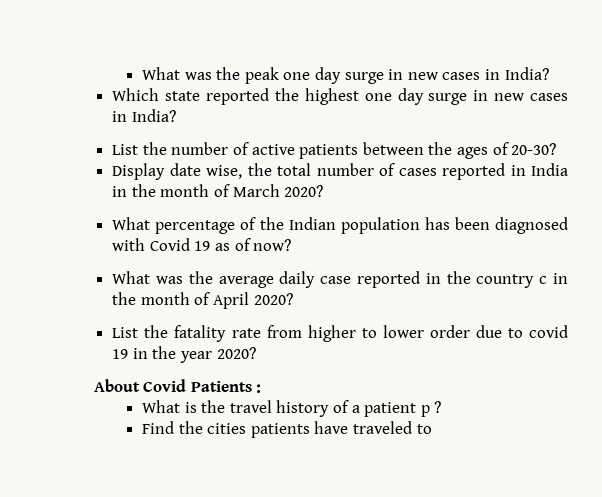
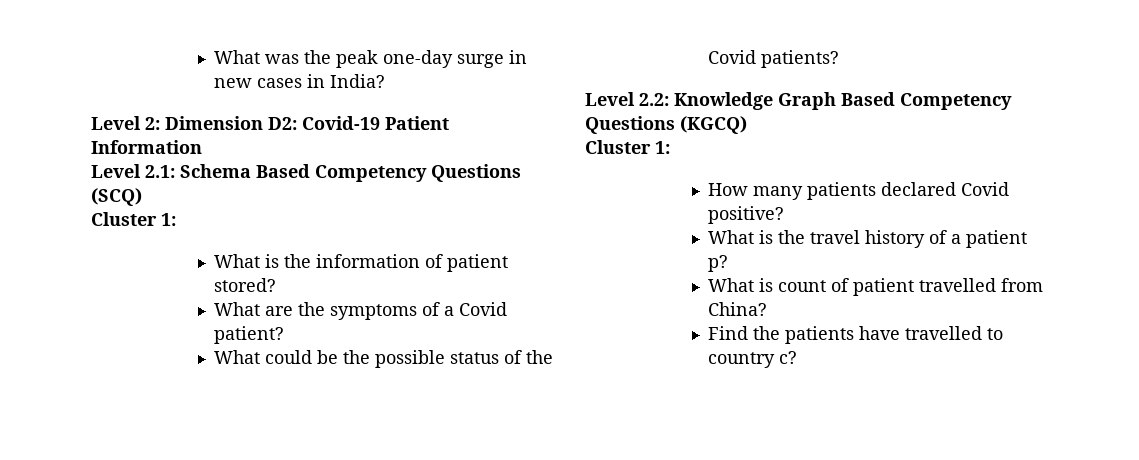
[283,67,549,84] [112,88,569,105] [112,109,176,122] [112,142,557,159] [112,163,568,180] [112,184,324,197] [112,217,568,234] [112,238,292,251] [112,271,568,288] [112,292,293,309] [112,325,569,342] [112,346,256,363] [93,379,262,393] one day surge in new cases in India? // Which state reported the highest one day surge in new cases in India? // List the number of active patients between the ages of 20-30? // Display date wise, the total number of cases reported in India in the month of March 2020? // What percentage of the Indian population has been diagnosed with Covid 19 as of now? // What was the average daily case reported in the country c in the month of April 2020? // List the fatality rate from higher to lower order due to covid 19 in the year 2020? // About Covid Patients : -> [383,50,528,68] [214,74,386,88] [91,116,449,130] [91,140,202,154] [91,164,521,182] [91,188,142,206] [91,212,176,226] [214,254,509,272] [214,278,277,292] [214,302,508,320] [214,326,285,344] [214,350,554,368] [708,50,840,68] [585,92,1012,110] [585,116,747,134] [585,140,670,154] [708,182,1010,200] [708,206,785,224] one-day surge in new cases in India? // Level 2: Dimension D2: Covid-19 Patient Information // Level 2.1: Schema Based Competency Questions (SCQ) // Cluster 1: // What is the information of patient stored? // What are the symptoms of a Covid patient? // What could be the possible status of the Covid patients? // Level 2.2: Knowledge Graph Based Competency Questions (KGCQ) // Cluster 1: // How many patients declared Covid positive?
[420,401,442,417] p ? -> [708,255,729,272] [708,278,1044,296] [708,302,768,316] p? // What is count of patient travelled from China?
[207,423,247,434] cities -> (781, 333) none
[353,421,432,434] traveled to -> [905,326,1004,340] [708,351,798,368] travelled to country c?

